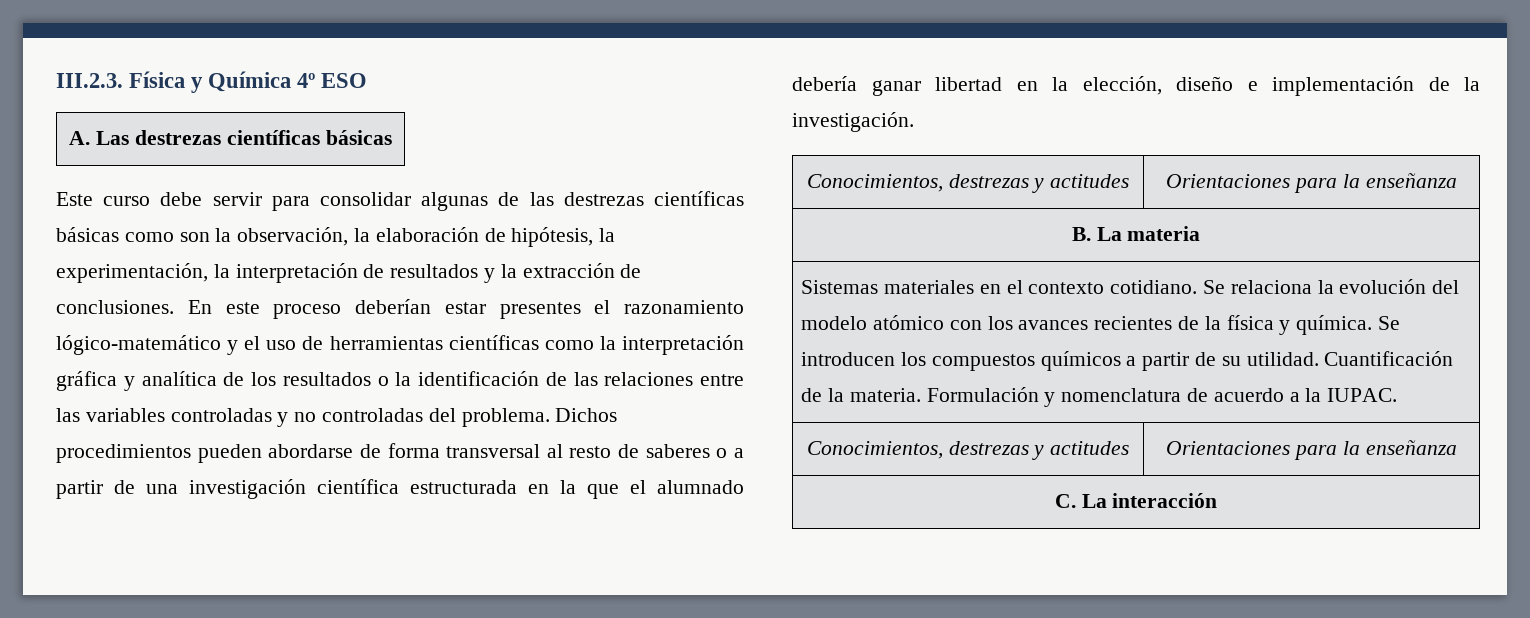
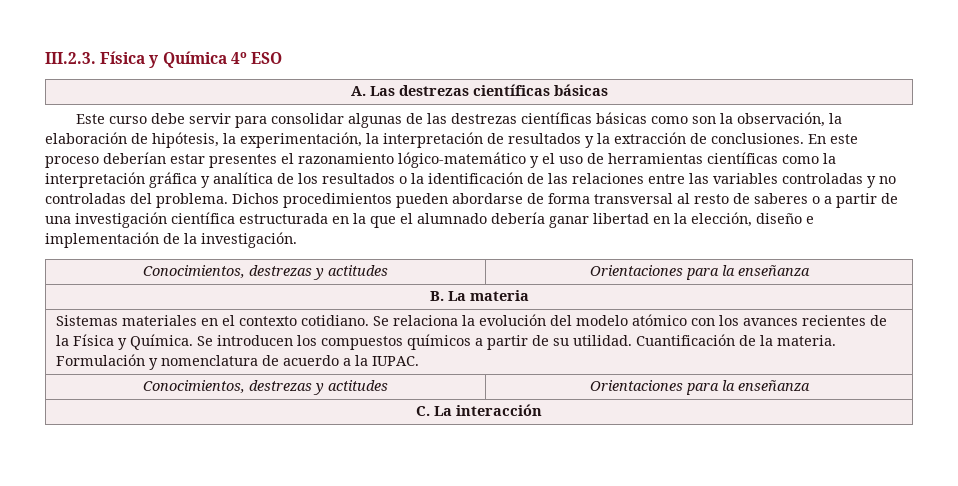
[1226,315,1373,335] física y química. -> [73,334,194,350] Física y Química.

